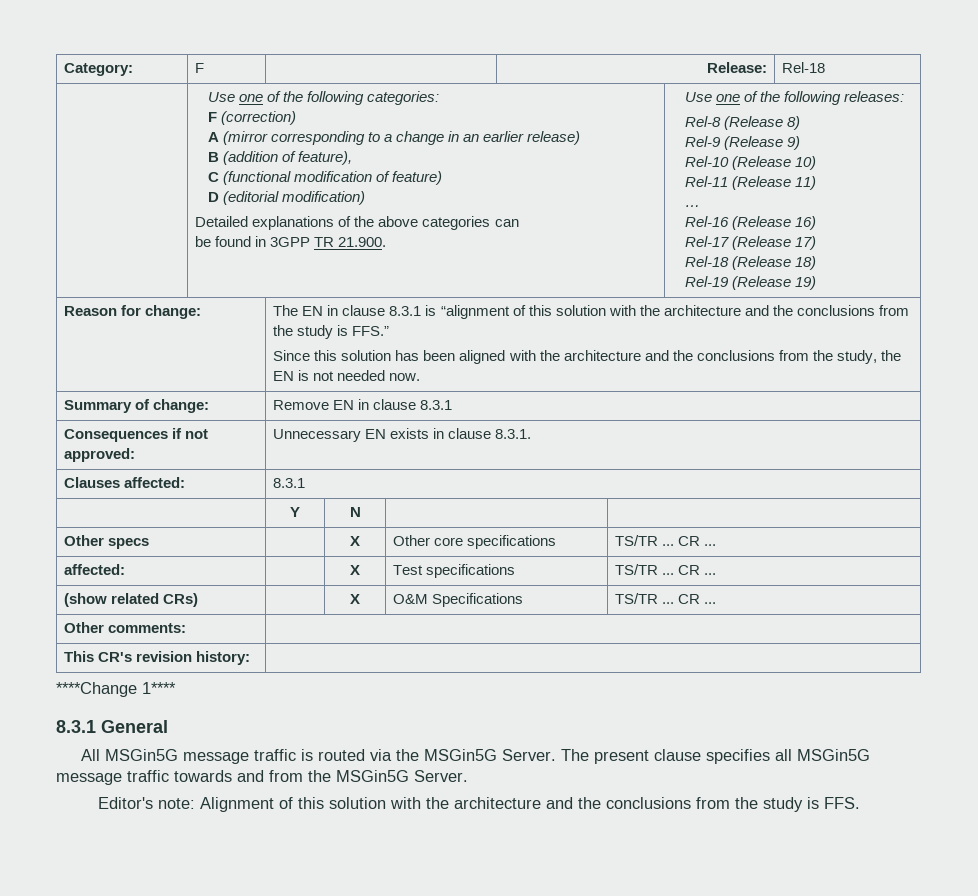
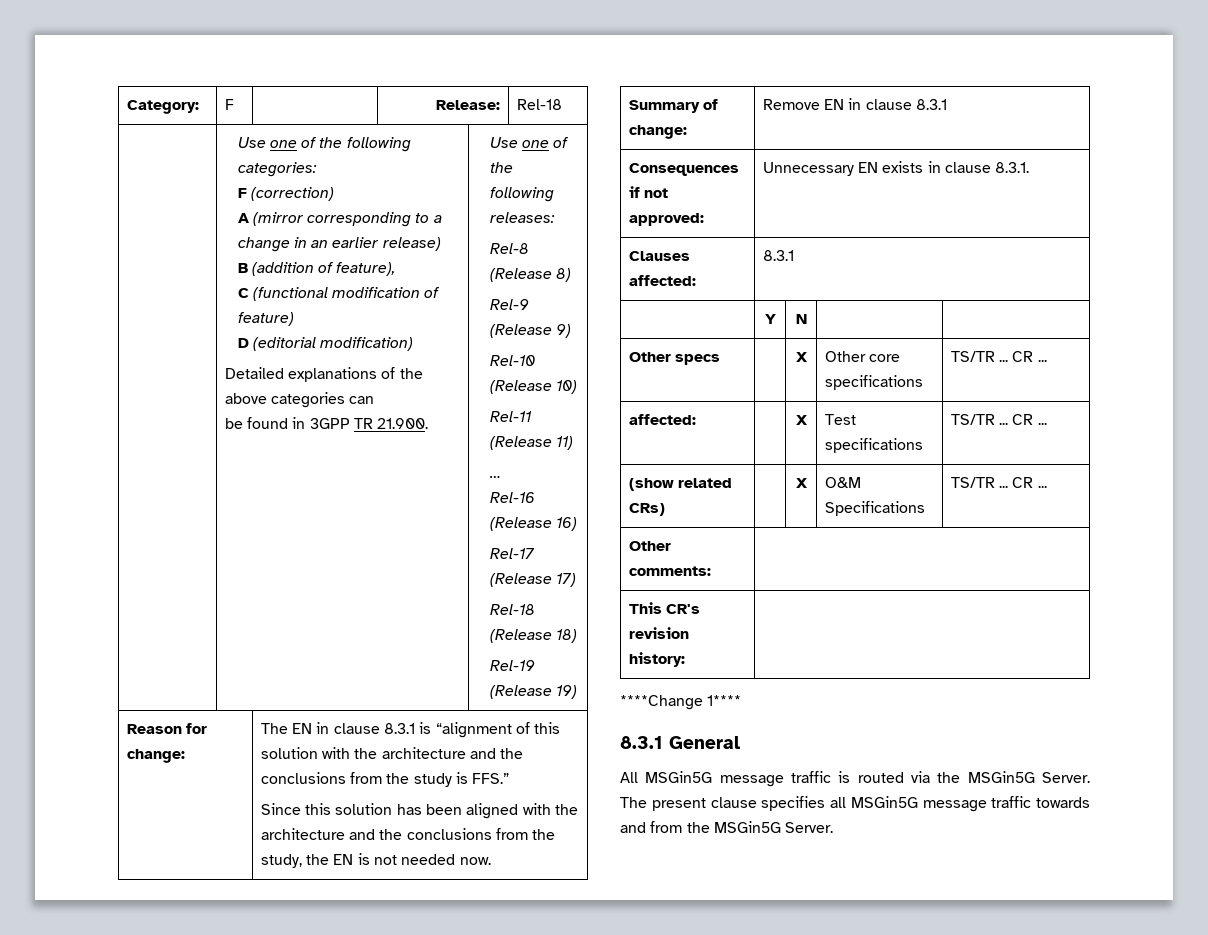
[98,797,861,812] // Editor's note: Alignment of this solution with the architecture and the conclusions from the study is FFS. -> (834, 827) none

